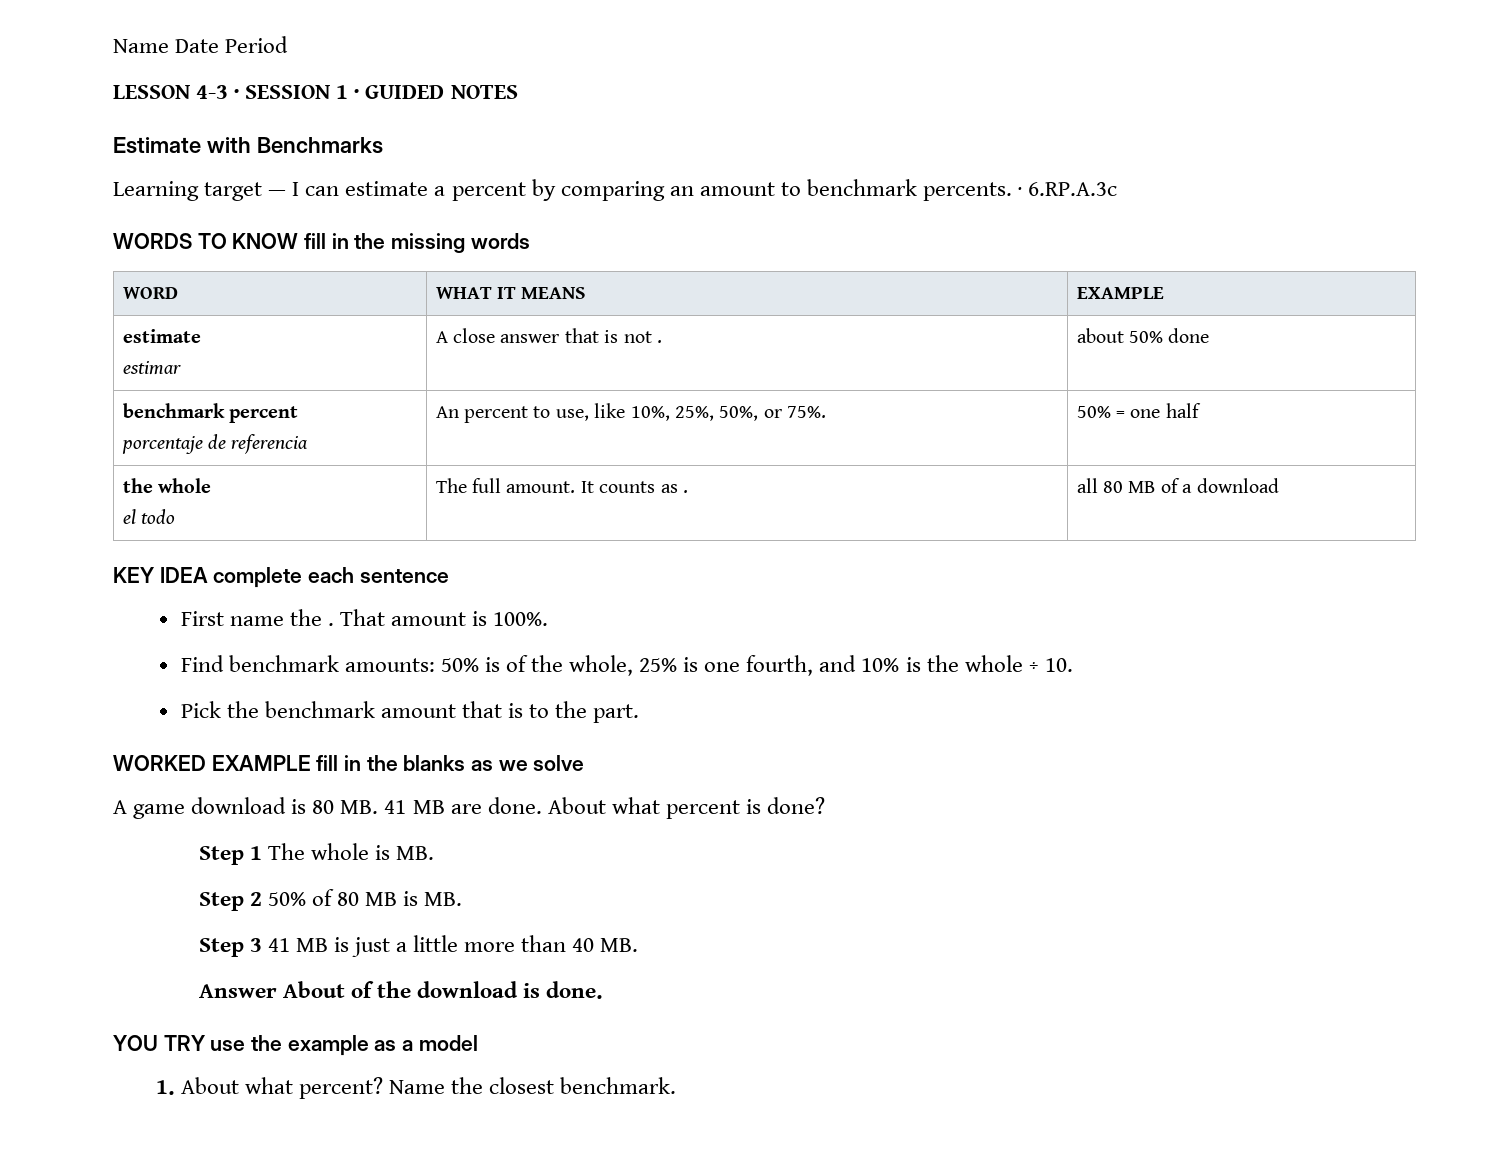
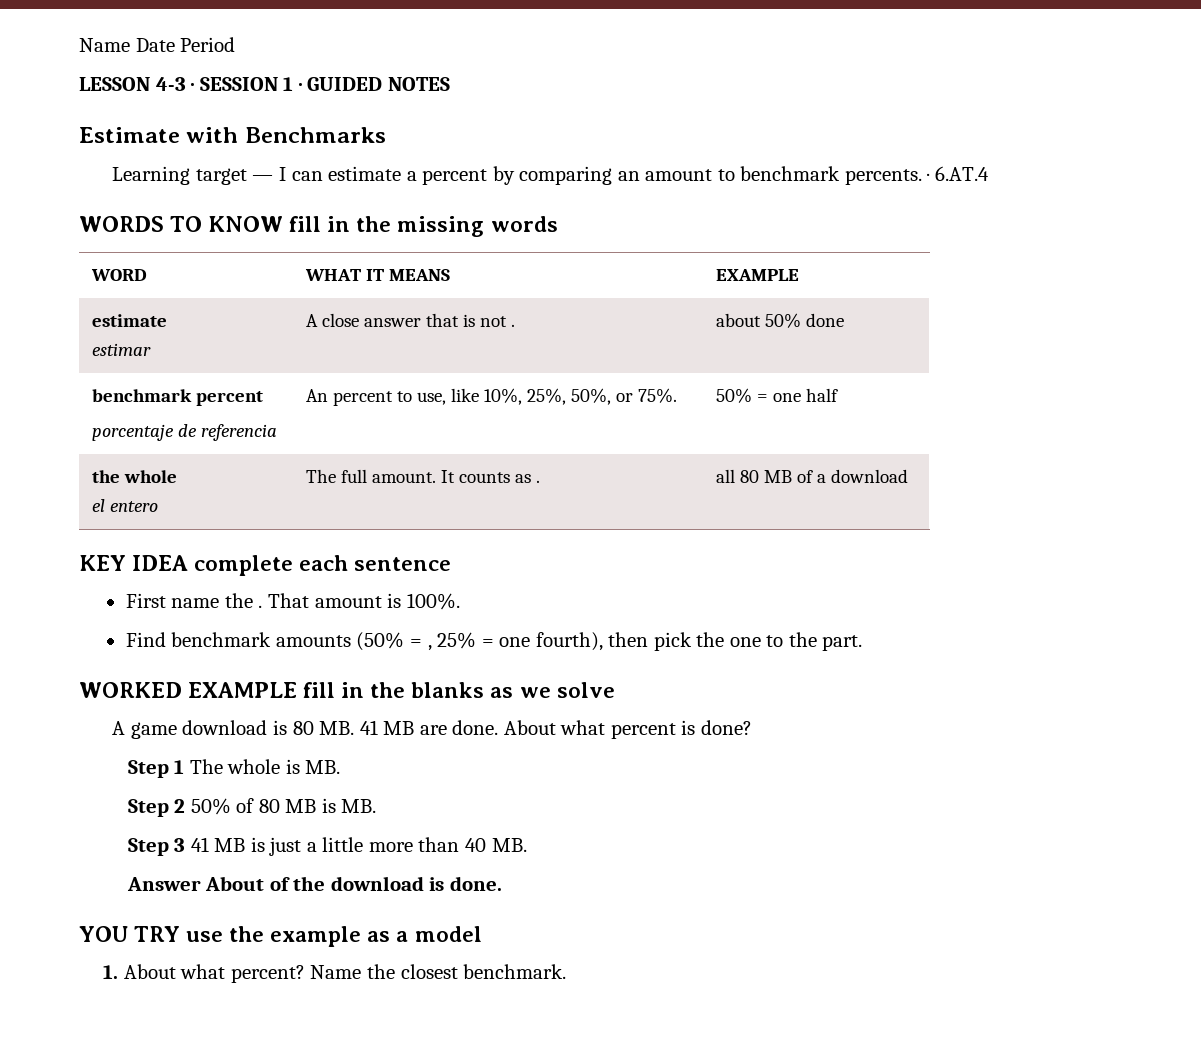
[1028,182,1118,196] 6.RP.A.3c -> [934,166,989,181] 6.AT.4
[140,509,175,524] todo -> [109,501,158,512] entero
[344,655,1073,676] [180,701,523,718] amounts: 50% is of the whole, 25% is one fourth, and 10% is the whole ÷ 10. // Pick the benchmark amount that is -> [275,632,761,651] amounts (50% = , 25% = one fourth), then pick the one

